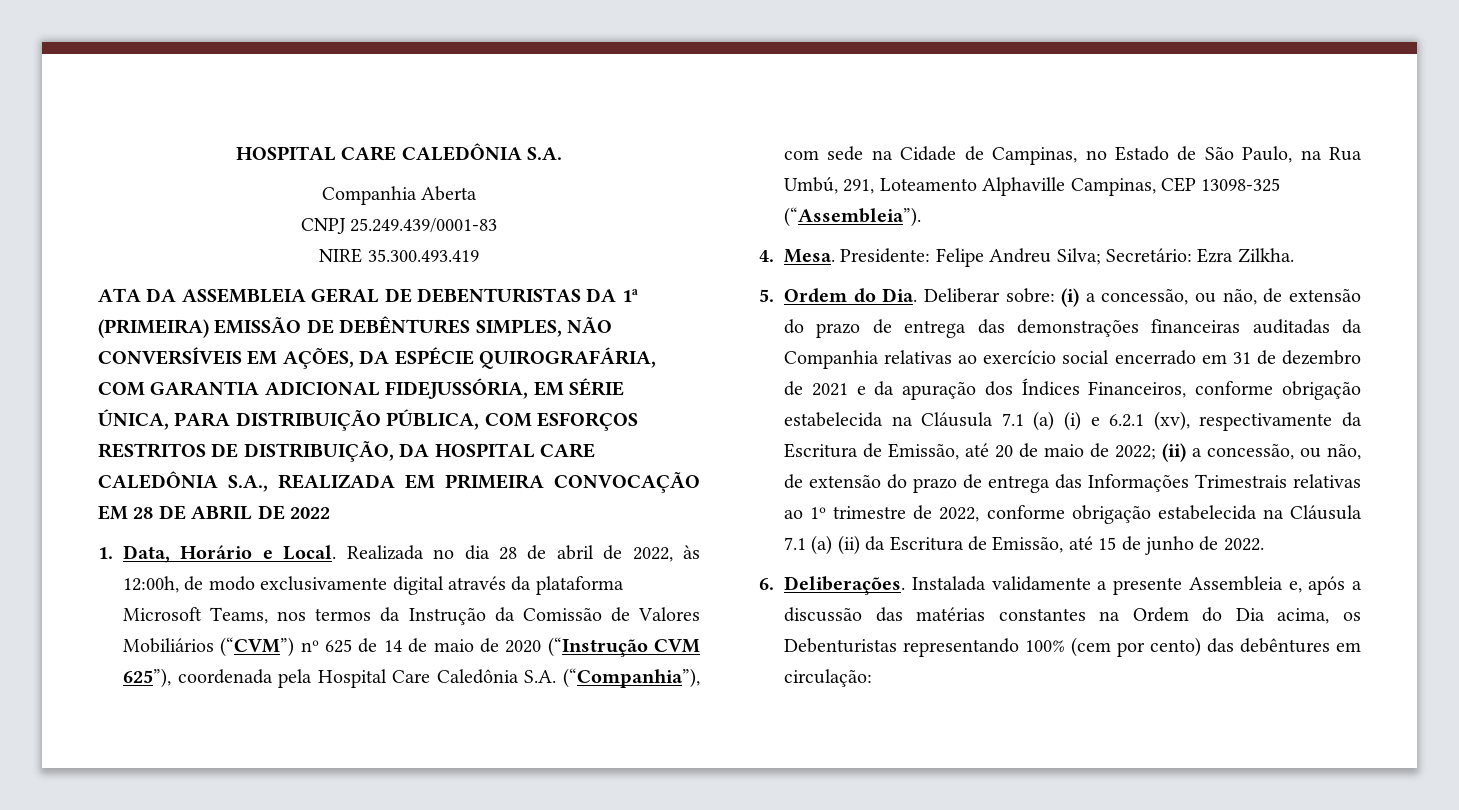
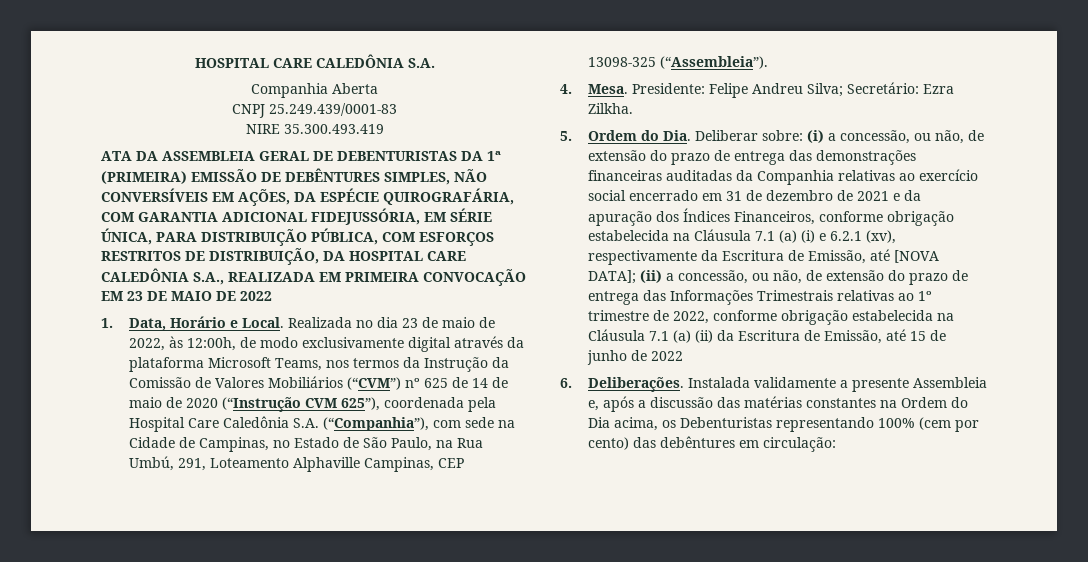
[133,505,253,520] 28 DE ABRIL -> [127,291,212,301] 23 DE MAIO
[498,545,594,560] 28 de abril -> [401,317,475,328] 23 de maio
[995,443,1156,460] 20 de maio de 2022; -> [893,250,939,263] [587,270,636,284] [NOVA DATA];
[1223,538,1264,551] 2022. -> [650,351,683,361] 2022

